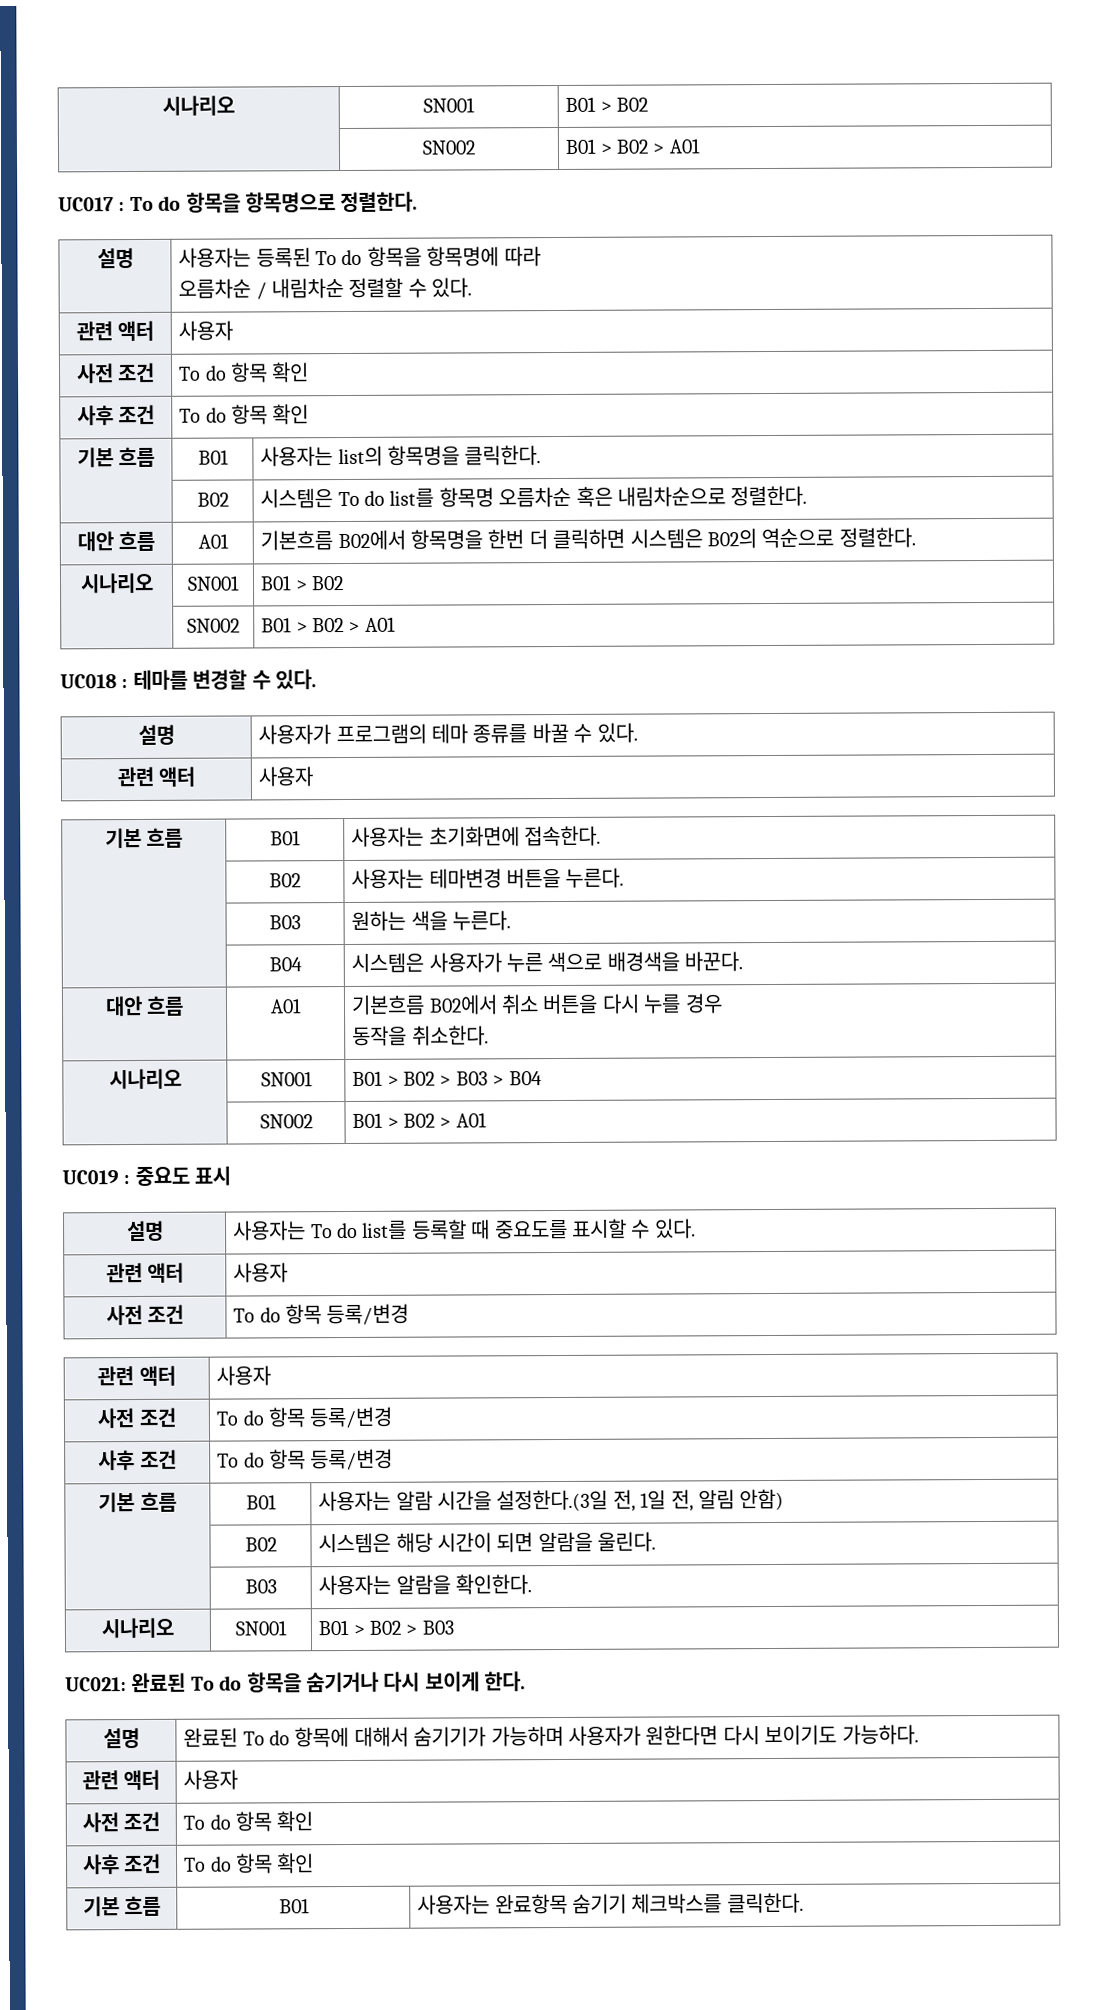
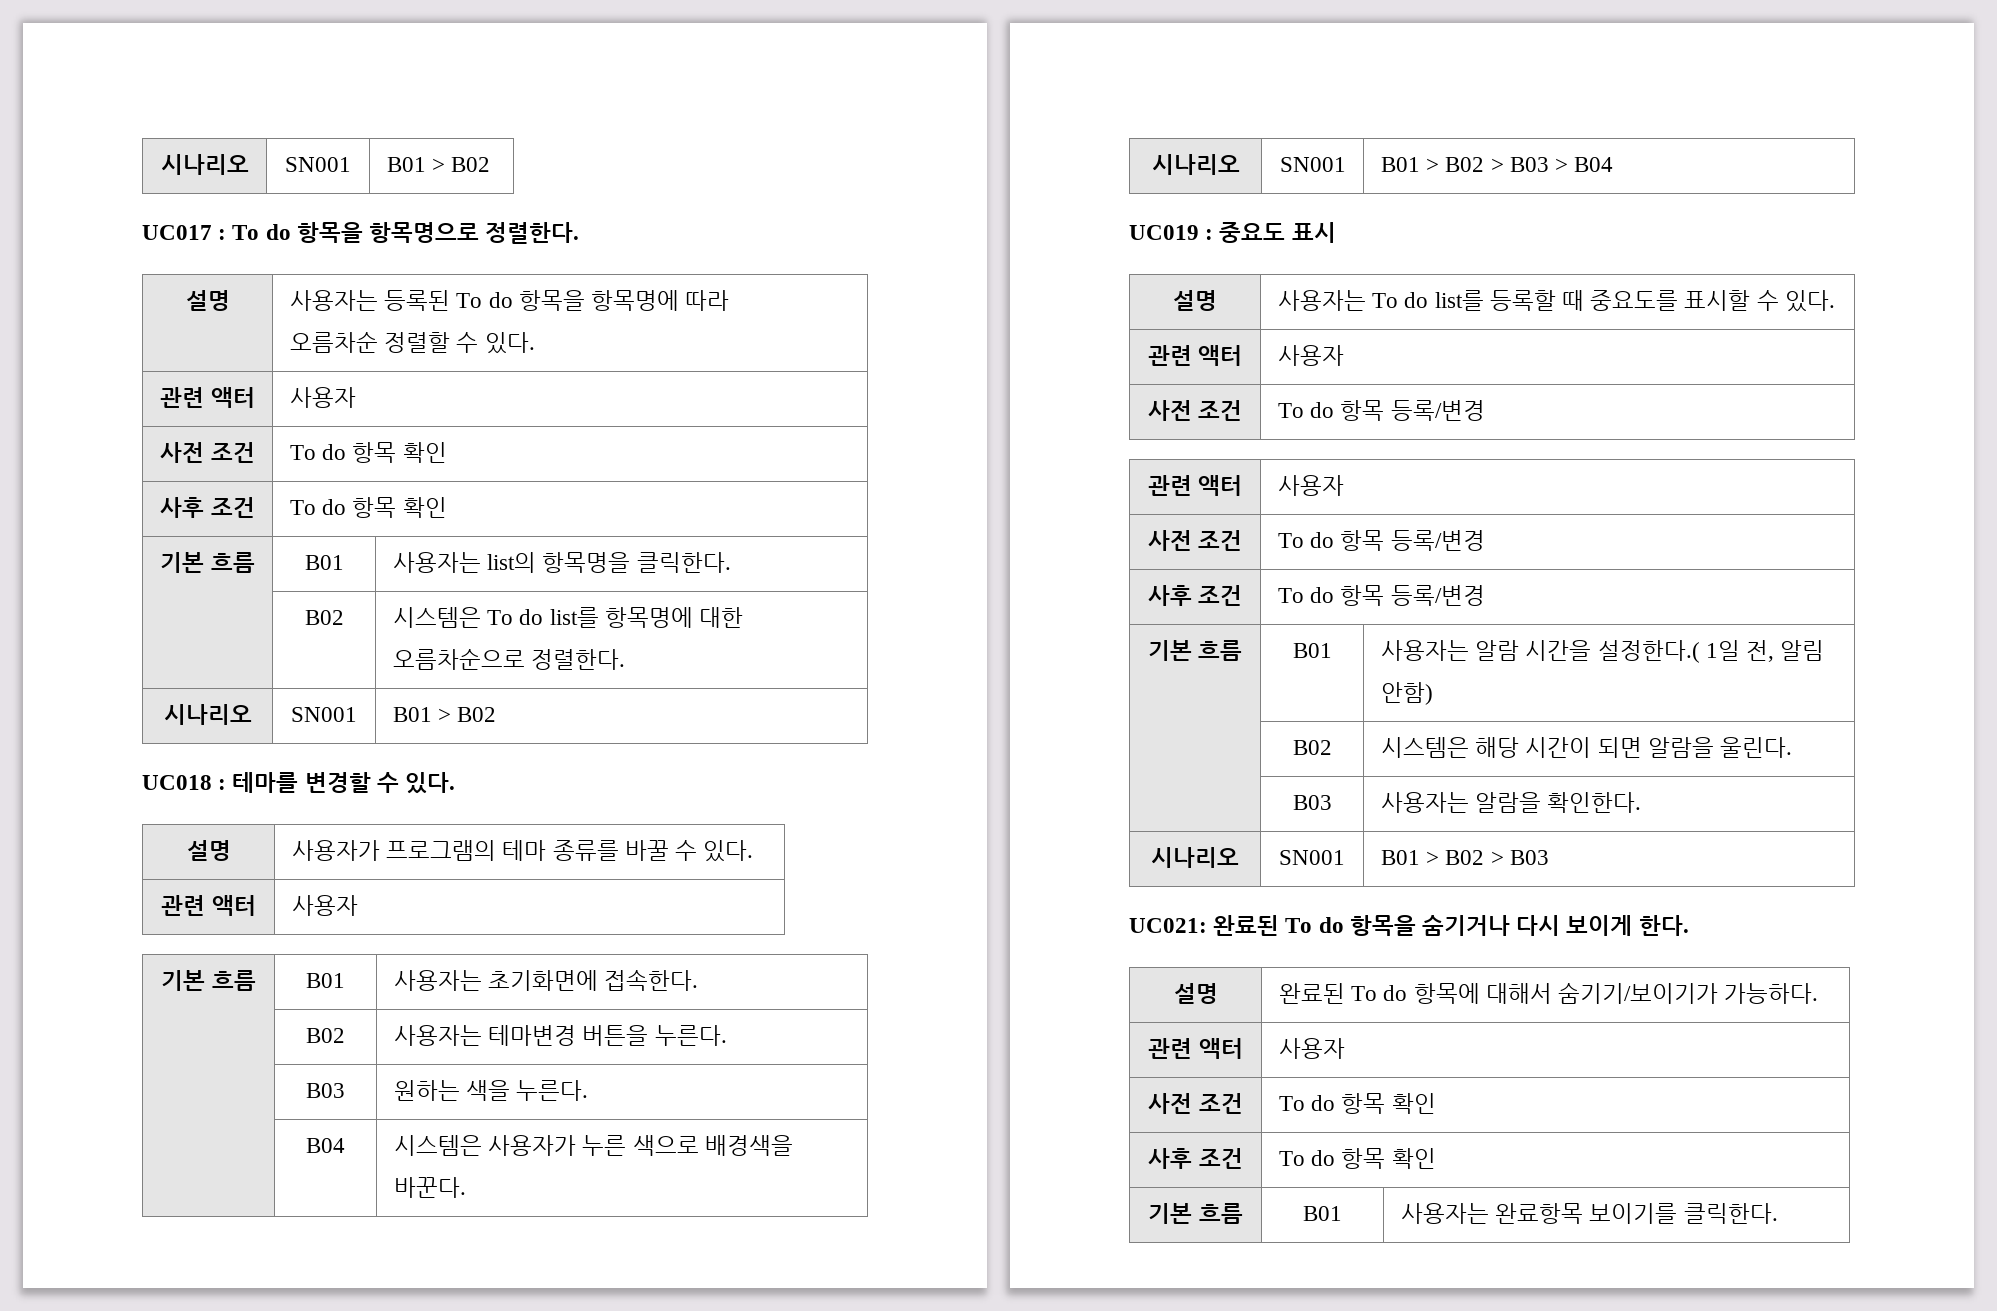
[162,95,235,116] [422,97,475,113] [565,96,648,112] [421,140,475,155] [565,138,700,154] 시나리오 | SN001 | B01 > B02 // | SN002 | B01 > B02 > A01 -> [160,154,249,175] [285,157,351,172] [386,157,491,172] 시나리오 | SN001 | B01 > B02
[255,278,344,300] / 내림차순 -> (378, 342) none
[438,485,808,508] [76,530,156,552] [197,533,229,549] [260,527,835,551] 항목명 오름차순 혹은 내림차순으로 정렬한다. // 대안 흐름 | A01 | 기본흐름 B02에서 항목명을 한번 더 클릭하면 시스템은 B02의 역순으로 -> [604,607,743,628] [392,648,525,670] 항목명에 대한 오름차순으로
[187,618,240,633] [261,616,396,633] // | SN002 | B01 > B02 > A01 -> (497, 714) none
[104,995,185,1017] [270,998,302,1014] [351,993,723,1015] [352,1025,489,1046] // 대안 흐름 | A01 | 기본흐름 B02에서 취소 버튼을 다시 누를 경우 // 동작을 취소한다. -> (466, 1187) none
[259,1114,313,1129] [352,1112,487,1128] // | SN002 | B01 > B02 > A01 -> (1614, 164) none
[496,1489,636,1512] 설정한다.(3일 전, -> [1597,640,1700,663] 설정한다.(
[413,1724,838,1747] 숨기기가 가능하며 사용자가 원한다면 다시 보이기도 -> [1557,982,1718,1004] 숨기기/보이기가
[571,1893,723,1914] 숨기기 체크박스를 -> [1589,1203,1678,1224] 보이기를

